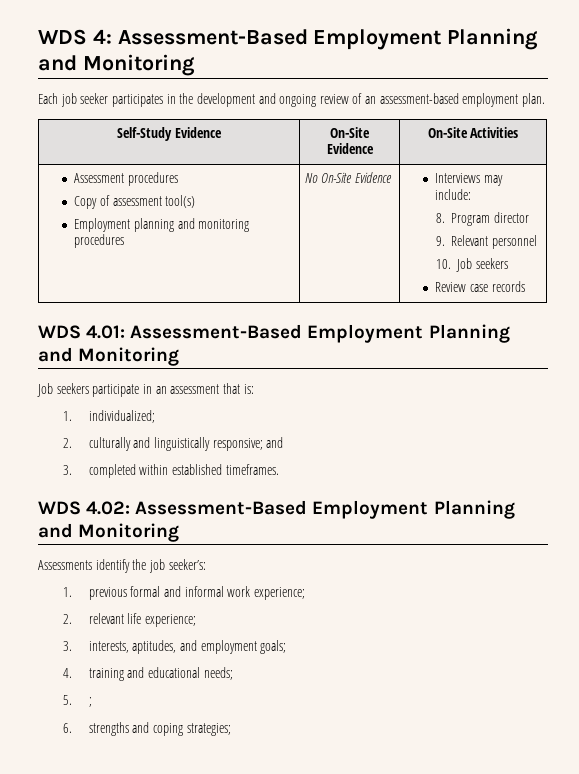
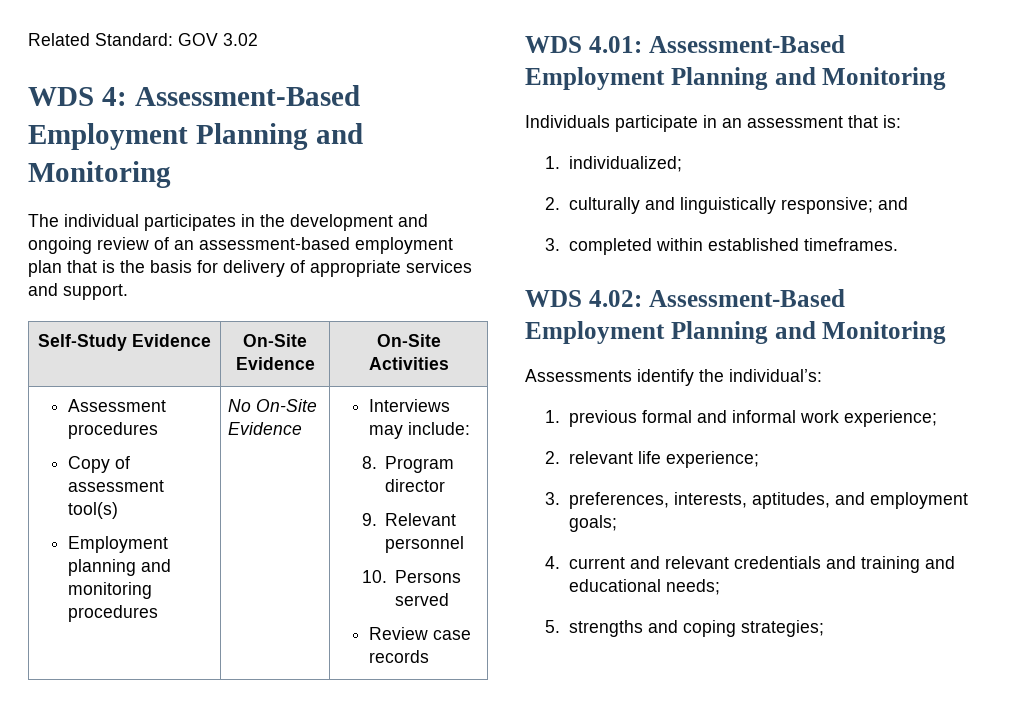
(38, 37) none -> [28,33,258,46] Related Standard: GOV 3.02 //
[38,93,109,107] Each job seeker -> [28,214,139,227] The individual
[522,93,546,107] plan. -> [28,260,472,277] [28,283,128,300] plan that is the basis for delivery of appropriate services and support.
[456,258,509,272] Job seekers -> [395,570,462,583] [395,593,450,606] Persons served
[37,383,89,397] Job seekers -> [525,115,610,128] Individuals
[148,559,206,573] job seeker’s: -> [729,369,822,382] individual’s:
(73, 646) none -> [569,492,670,509] preferences,
(73, 673) none -> [569,556,857,569] current and relevant credentials and
[88,697,92,707] [63,723,73,733] ; // 6. -> (561, 626) none

